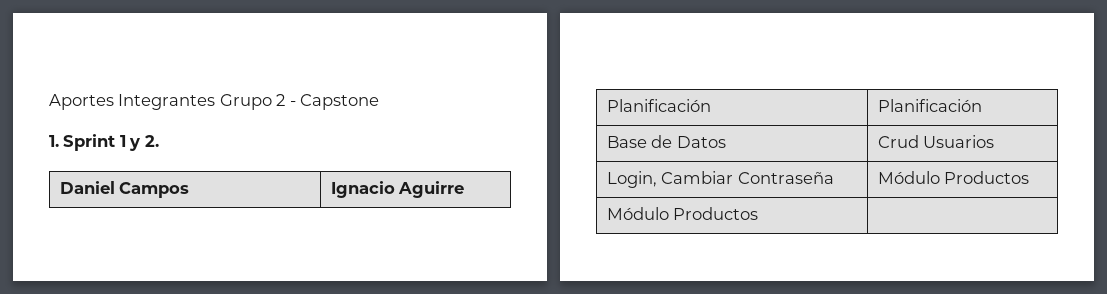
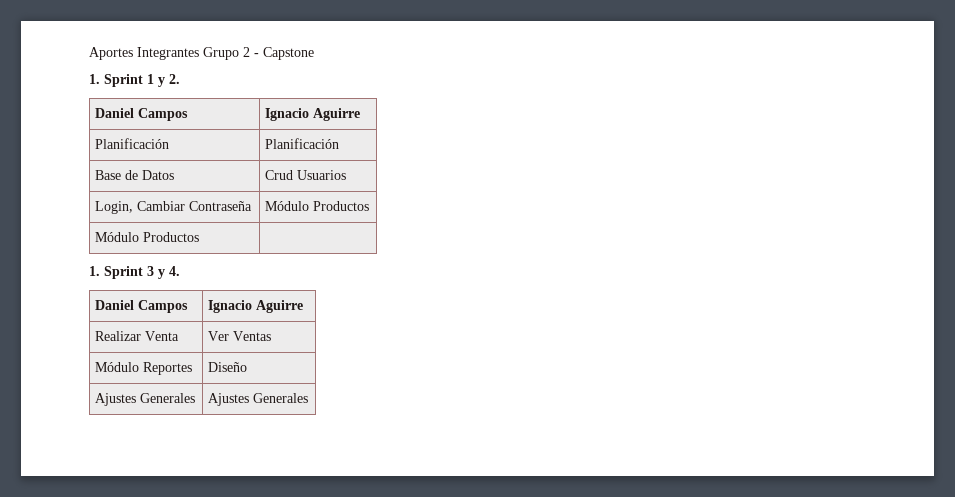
(759, 213) none -> [89,266,180,279] [94,300,188,313] [207,300,303,313] [94,331,179,341] [207,331,271,341] [94,362,192,375] [207,362,247,372] [94,393,195,406] [207,393,308,406] // 1. Sprint 3 y 4. // Daniel Campos | Ignacio Aguirre // Realizar Venta | Ver Ventas // Módulo Reportes | Diseño // Ajustes Generales | Ajustes Generales

